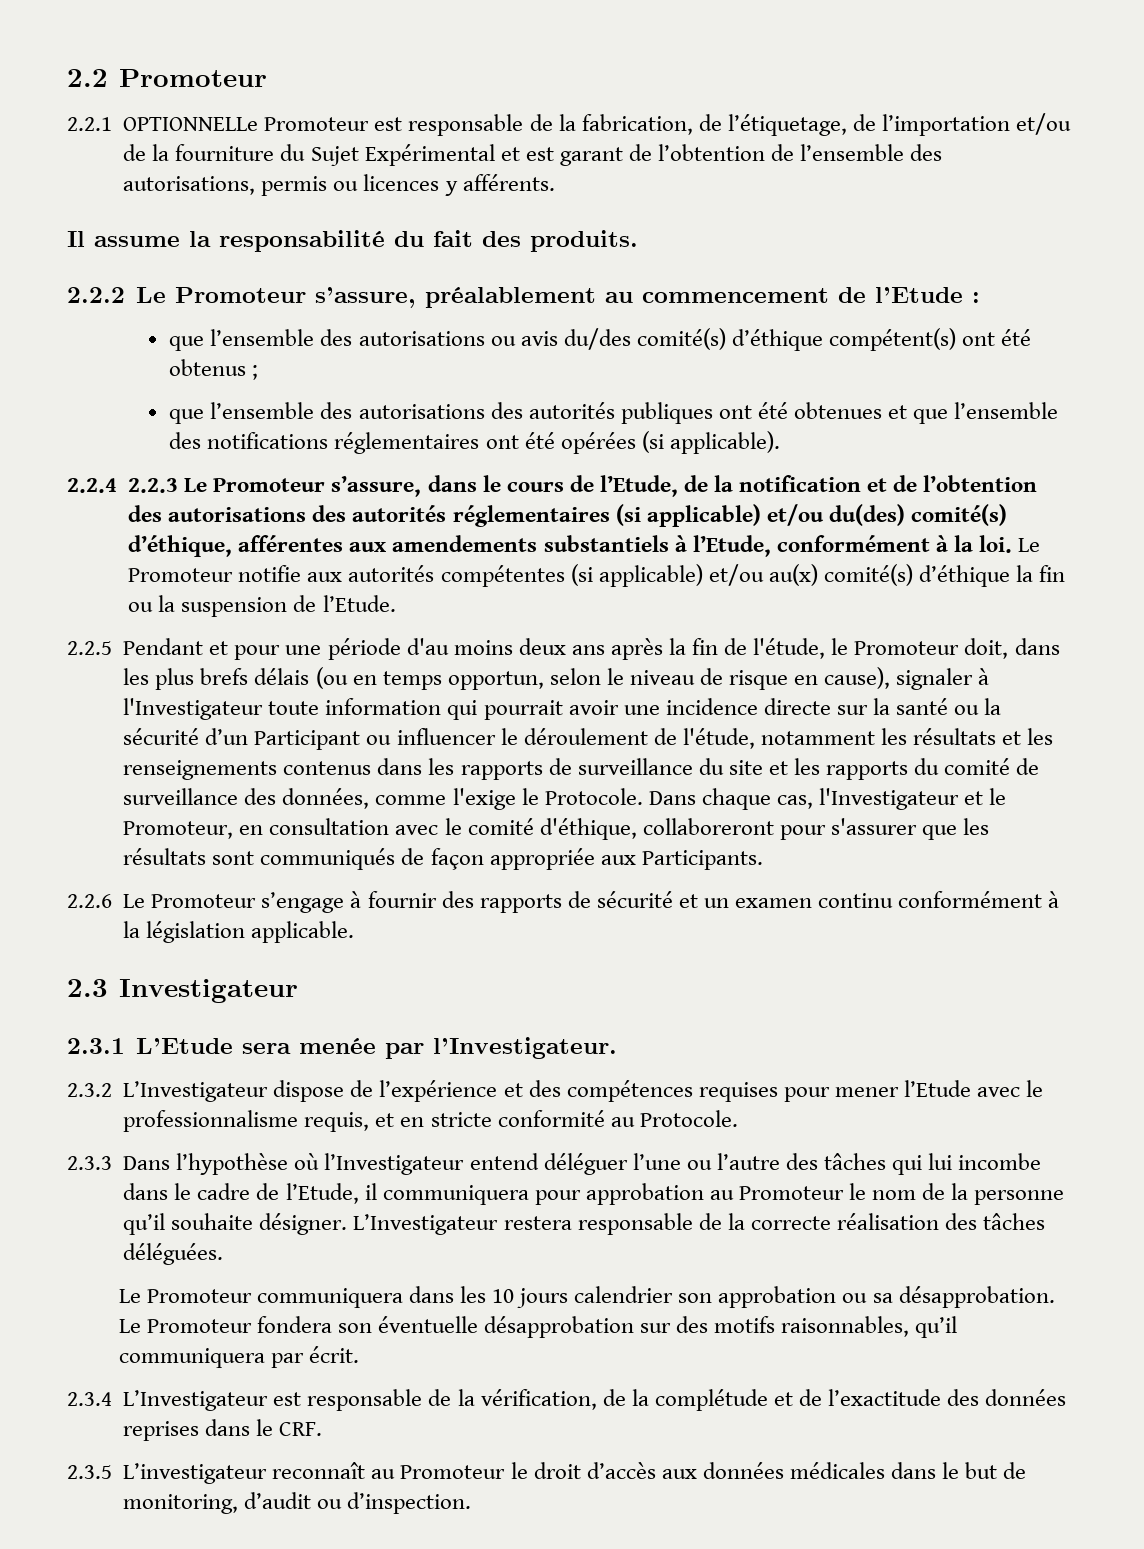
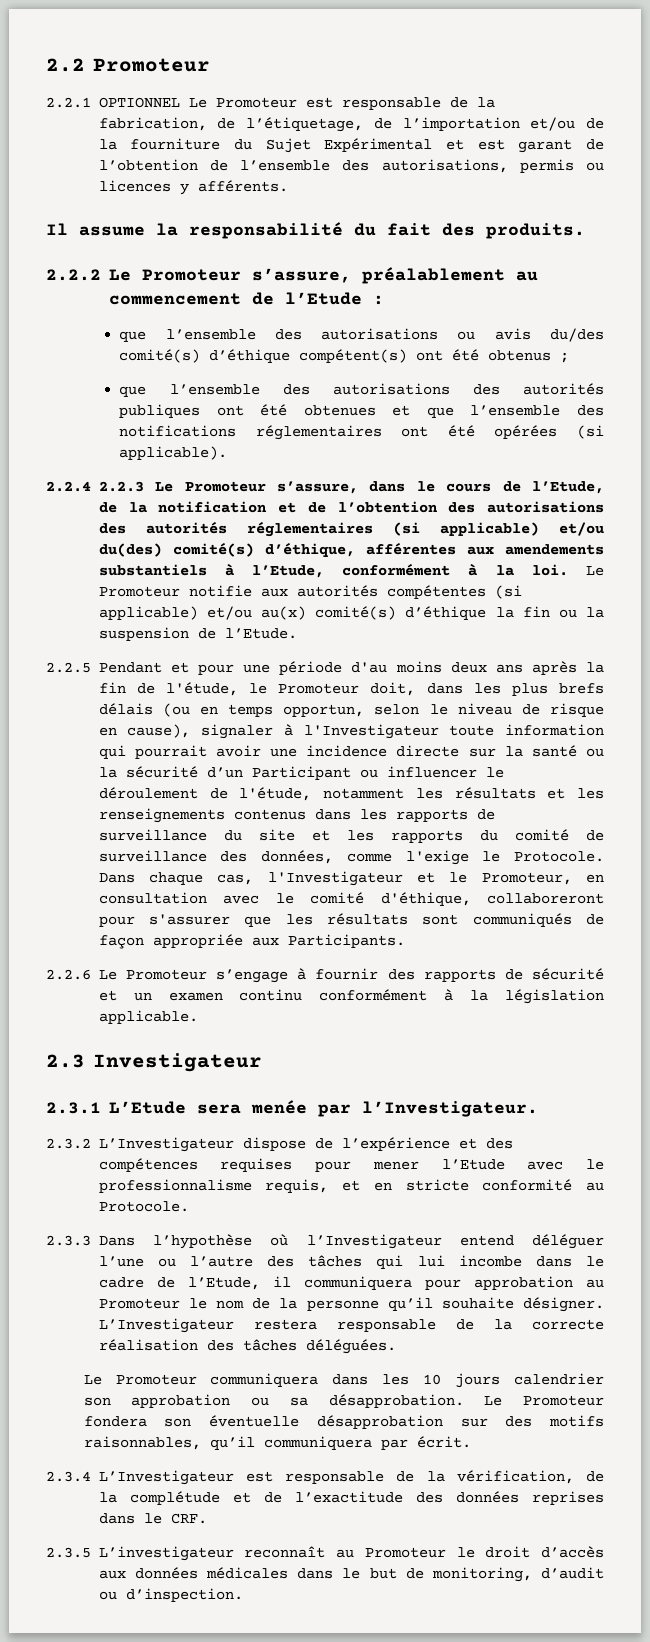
[123,117,259,131] OPTIONNELLe -> [98,97,207,108] OPTIONNEL Le

